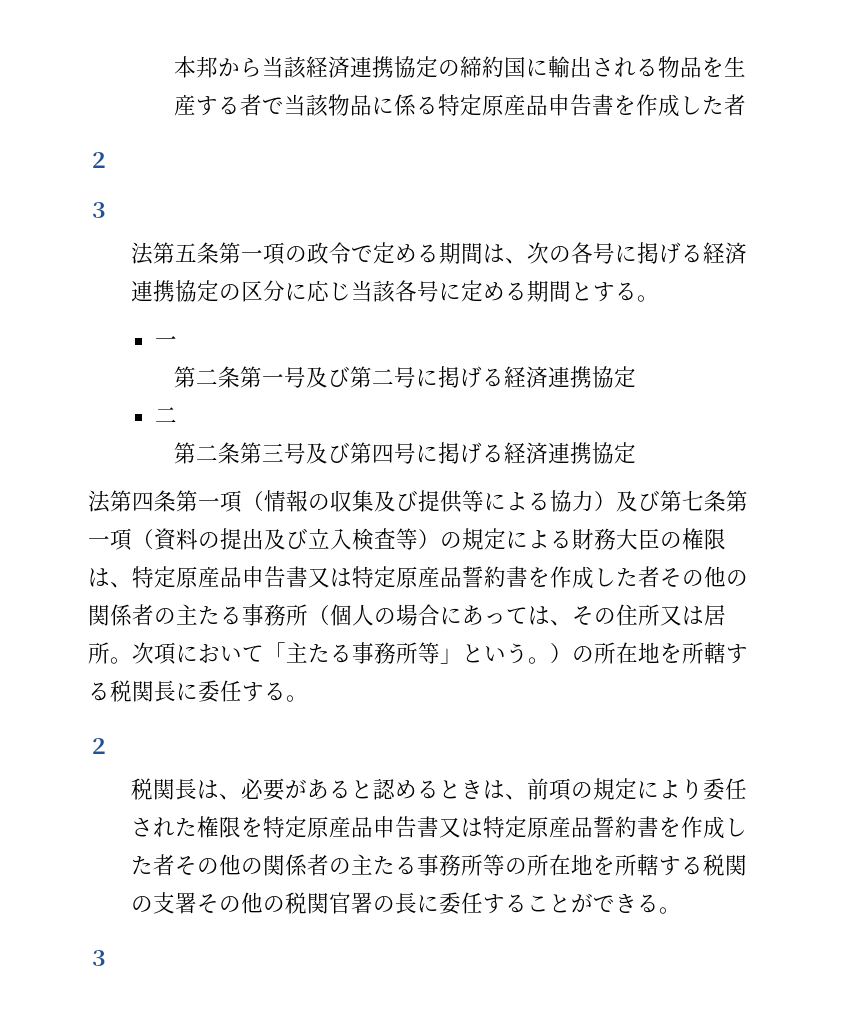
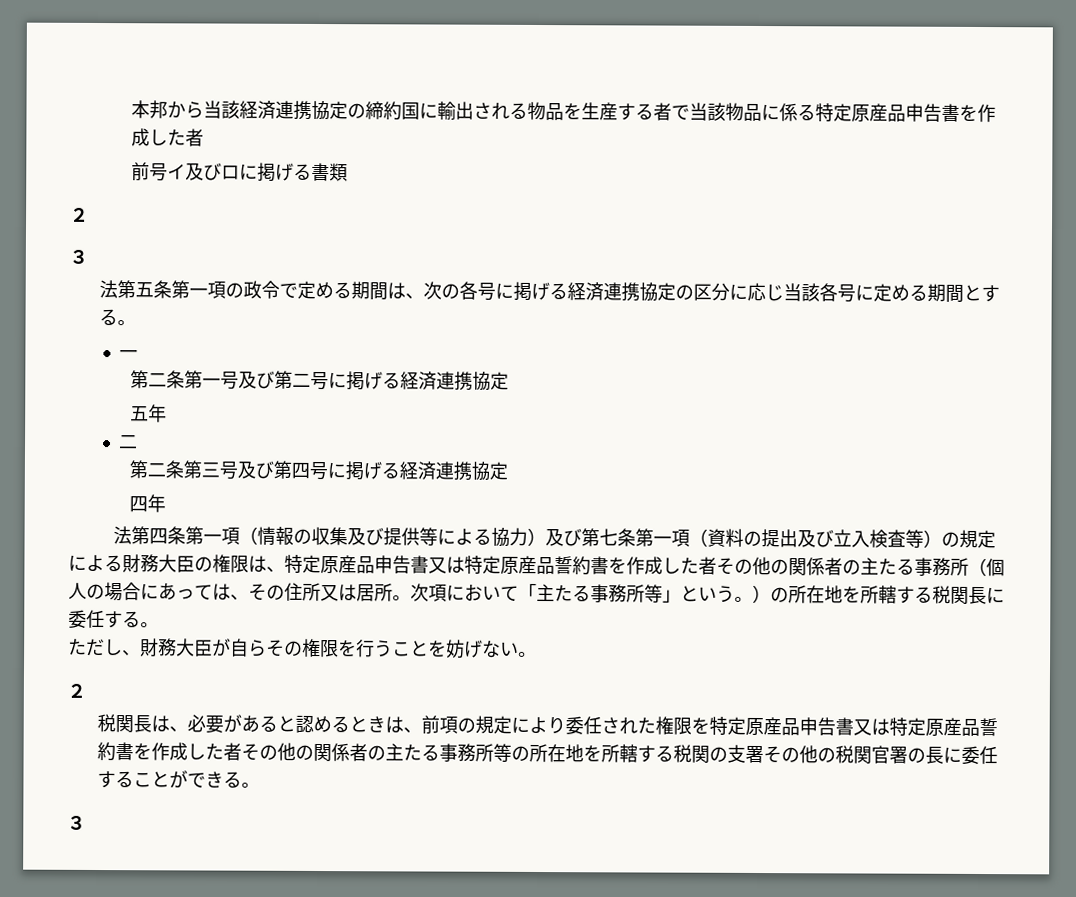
(746, 105) none -> [130,162,348,182] // 前号イ及びロに掲げる書類
(636, 377) none -> [129,404,167,423] // 五年
(636, 453) none -> [128,494,166,513] // 四年
(308, 698) none -> [68,638,537,659] // ただし、財務大臣が自らその権限を行うことを妨げない。

